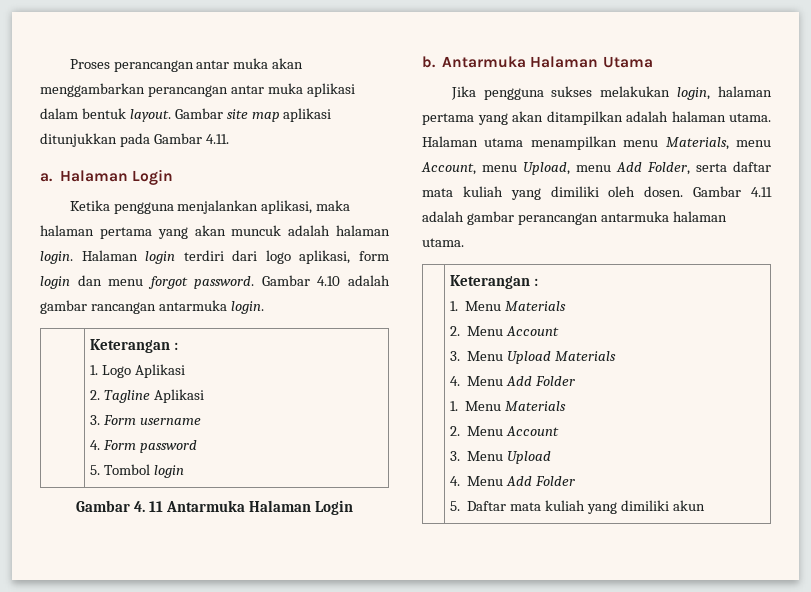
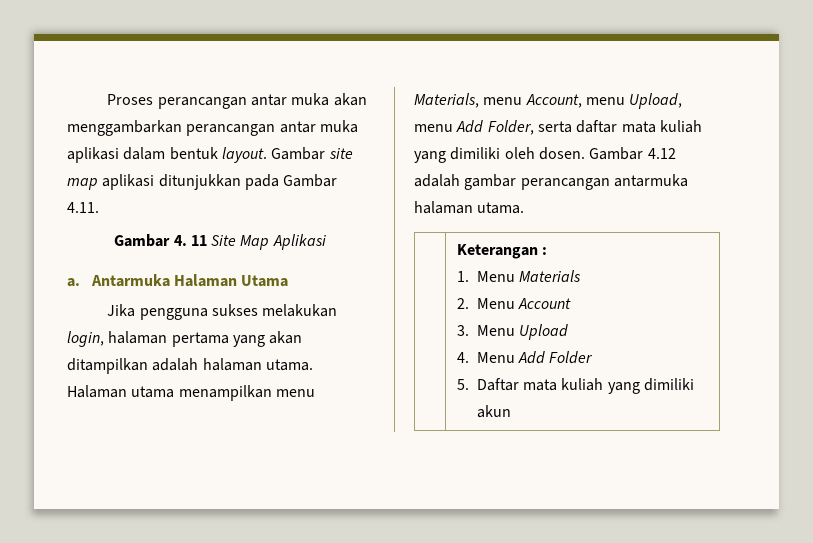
[40,169,174,185] [69,200,351,214] [40,225,390,239] [40,250,390,264] [40,275,390,289] [40,300,264,314] [89,339,178,353] [89,364,185,378] [89,389,204,403] [89,415,201,425] [89,440,197,453] [89,464,184,478] // a. Halaman Login // Ketika pengguna menjalankan aplikasi, maka halaman pertama yang akan muncuk adalah halaman login. Halaman login terdiri dari logo aplikasi, form login dan menu forgot password. Gambar 4.10 adalah gambar rancangan antarmuka login. // | Keterangan : // 1. Logo Aplikasi // 2. Tagline Aplikasi // 3. Form username // 4. Form password // 5. Tombol login -> (99, 207) none
[165,500,353,515] [422,56,435,68] Antarmuka Halaman Login // b. -> [211,234,326,250] [67,278,80,287] Site Map Aplikasi // a.
[751,187,773,197] 4.11 -> [647,148,676,159] 4.12
[449,351,616,364] [449,376,575,386] [449,401,566,411] [449,426,559,436] // 3. Menu Upload Materials // 4. Menu Add Folder // 1. Menu Materials // 2. Menu Account -> (572, 303) none

